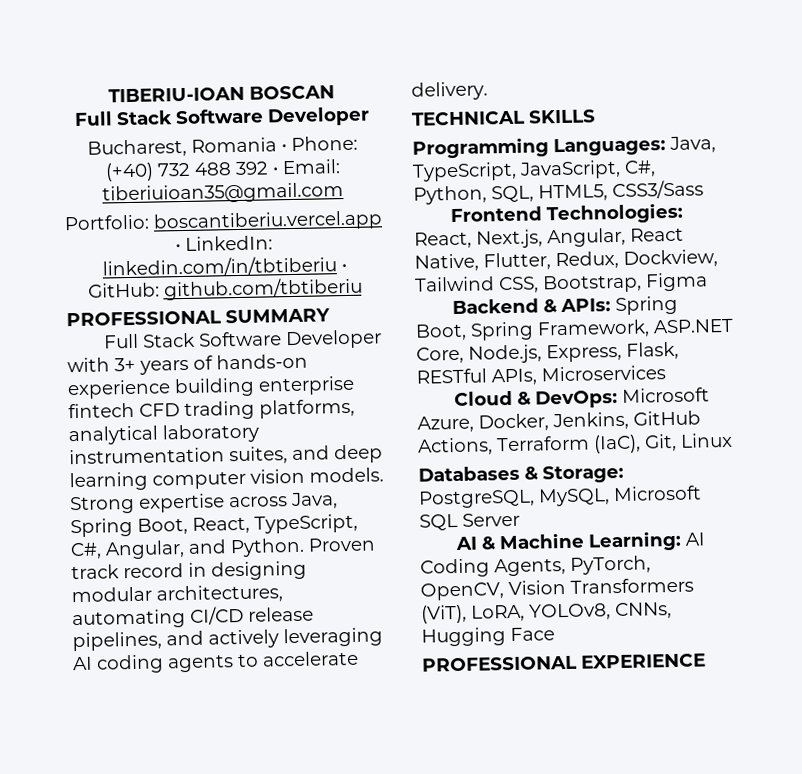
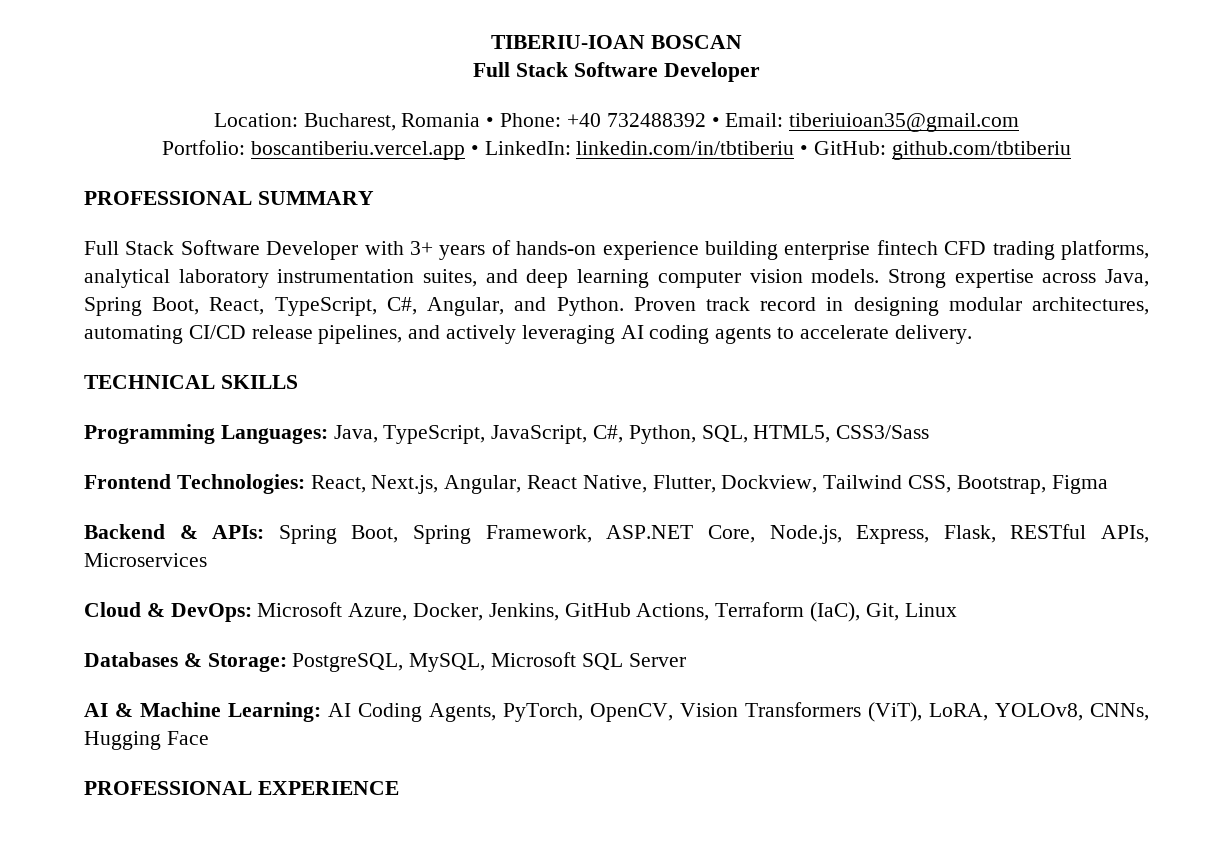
(370, 116) none -> [213,113,298,127] Location:
[104,161,269,182] (+40) 732 488 392 -> [566,113,706,127] +40 732488392
[555,250,619,270] Redux, -> (716, 484) none

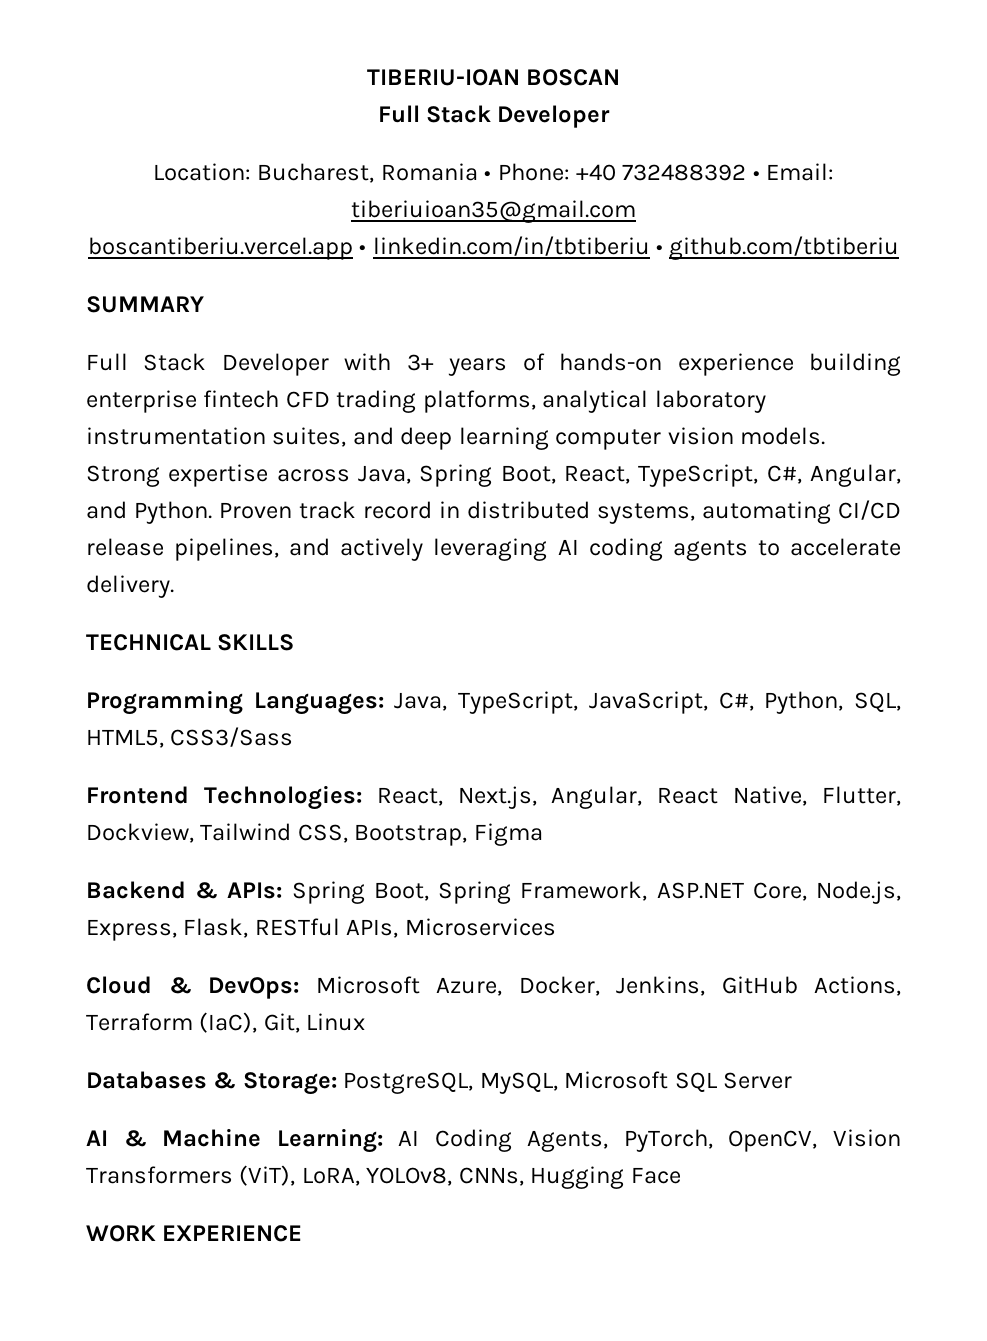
[573,62,658,77] Software -> (491, 114) none
[162,140,246,155] Portfolio: -> (636, 211) none
[484,141,571,155] LinkedIn: -> (367, 249) none
[814,141,887,155] GitHub: -> (663, 249) none
[84,191,252,205] PROFESSIONAL -> (900, 248) none
[180,240,260,255] Software -> (207, 362) none
[853,297,1149,316] designing modular architectures, -> [467,501,695,524] distributed systems,
[84,781,252,795] PROFESSIONAL -> [86,1225,156,1242] WORK

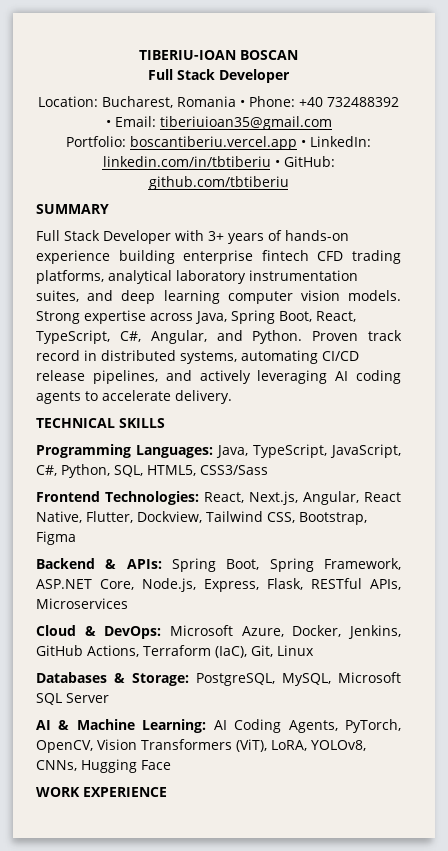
(636, 211) none -> [66,136,126,147] Portfolio:
(367, 249) none -> [310,136,371,147] LinkedIn:
(663, 249) none -> [283,156,335,167] GitHub:

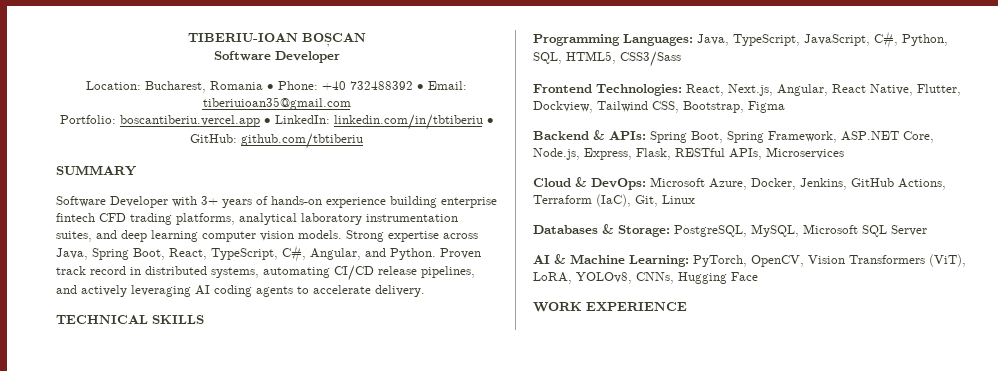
[240,50,298,60] [148,69,215,80] BOSCAN // Full Stack -> [301,33,366,47] [213,51,271,61] BOȘCAN // Software
[36,230,100,241] Full Stack -> [56,196,106,207] Software
[213,719,338,733] AI Coding Agents, -> (689, 261) none

